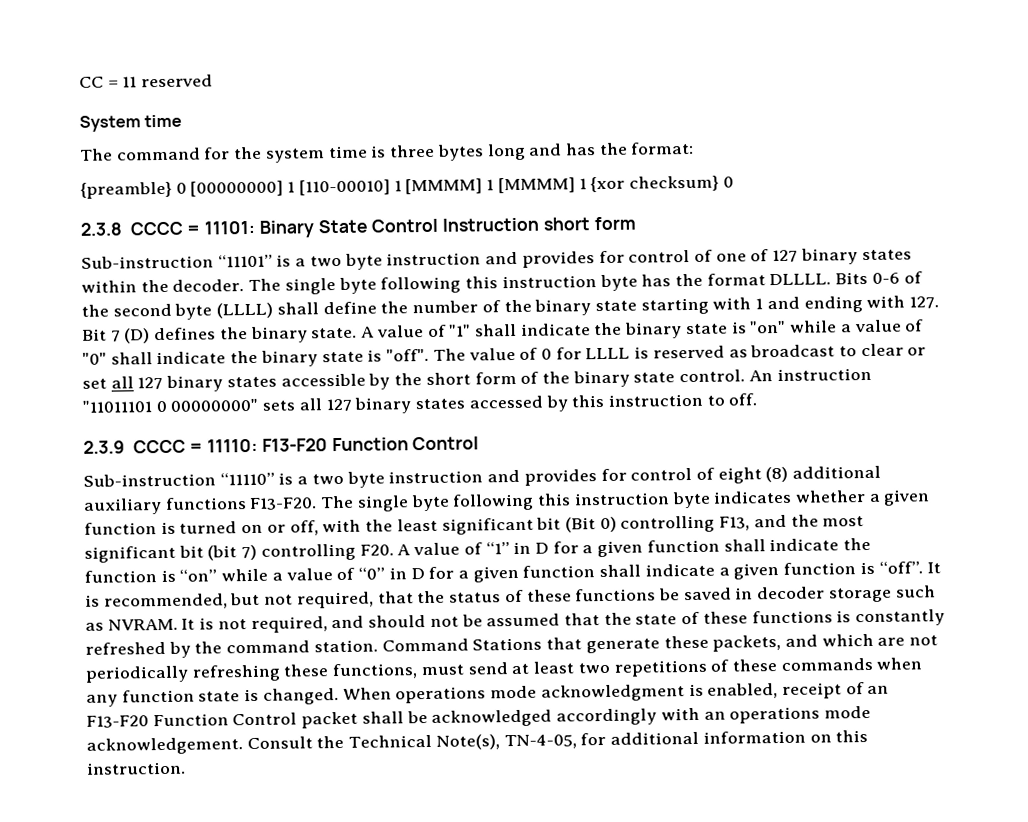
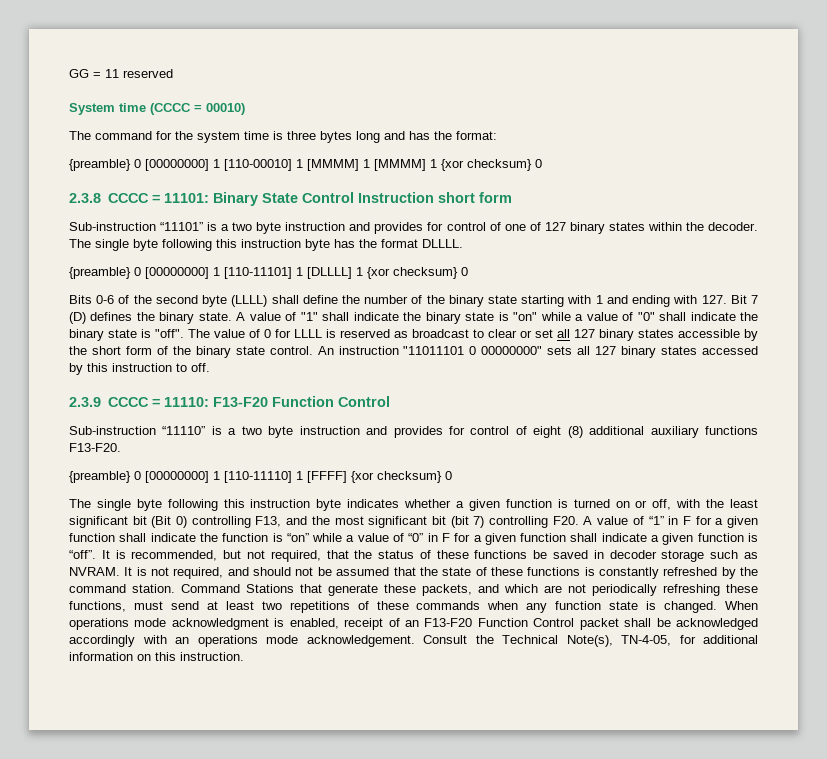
[79,76,104,88] CC -> [69,69,89,78] GG
(183, 121) none -> [150,103,245,115] (CCCC = 00010)
(832, 279) none -> [69,267,468,279] // {preamble} 0 [00000000] 1 [110-11101] 1 [DLLLL] 1 {xor checksum} 0 //
(318, 504) none -> [69,471,452,483] // {preamble} 0 [00000000] 1 [110-11110] 1 [FFFF] {xor checksum} 0 //
[534,542,549,554] D -> [682,516,691,525] F
[410,568,425,580] D -> [441,533,450,542] F

